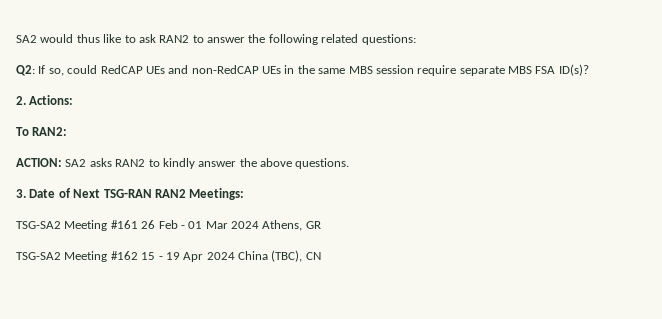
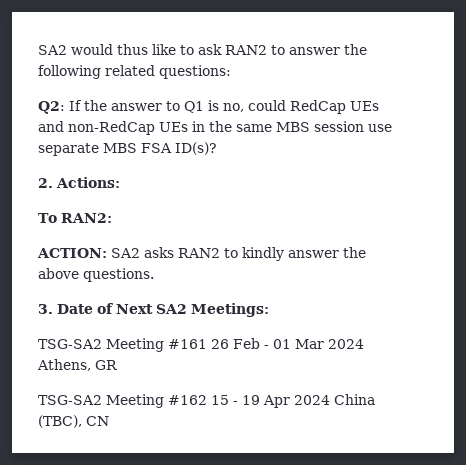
[48,65,143,76] so, could RedCAP -> [84,100,346,114] the answer to Q1 is no, could RedCap
[191,65,259,74] non-RedCAP -> [68,121,155,135] non-RedCap
[417,65,457,76] require -> [368,124,392,132] use
[103,189,186,198] TSG-RAN RAN2 -> [156,304,187,314] SA2

